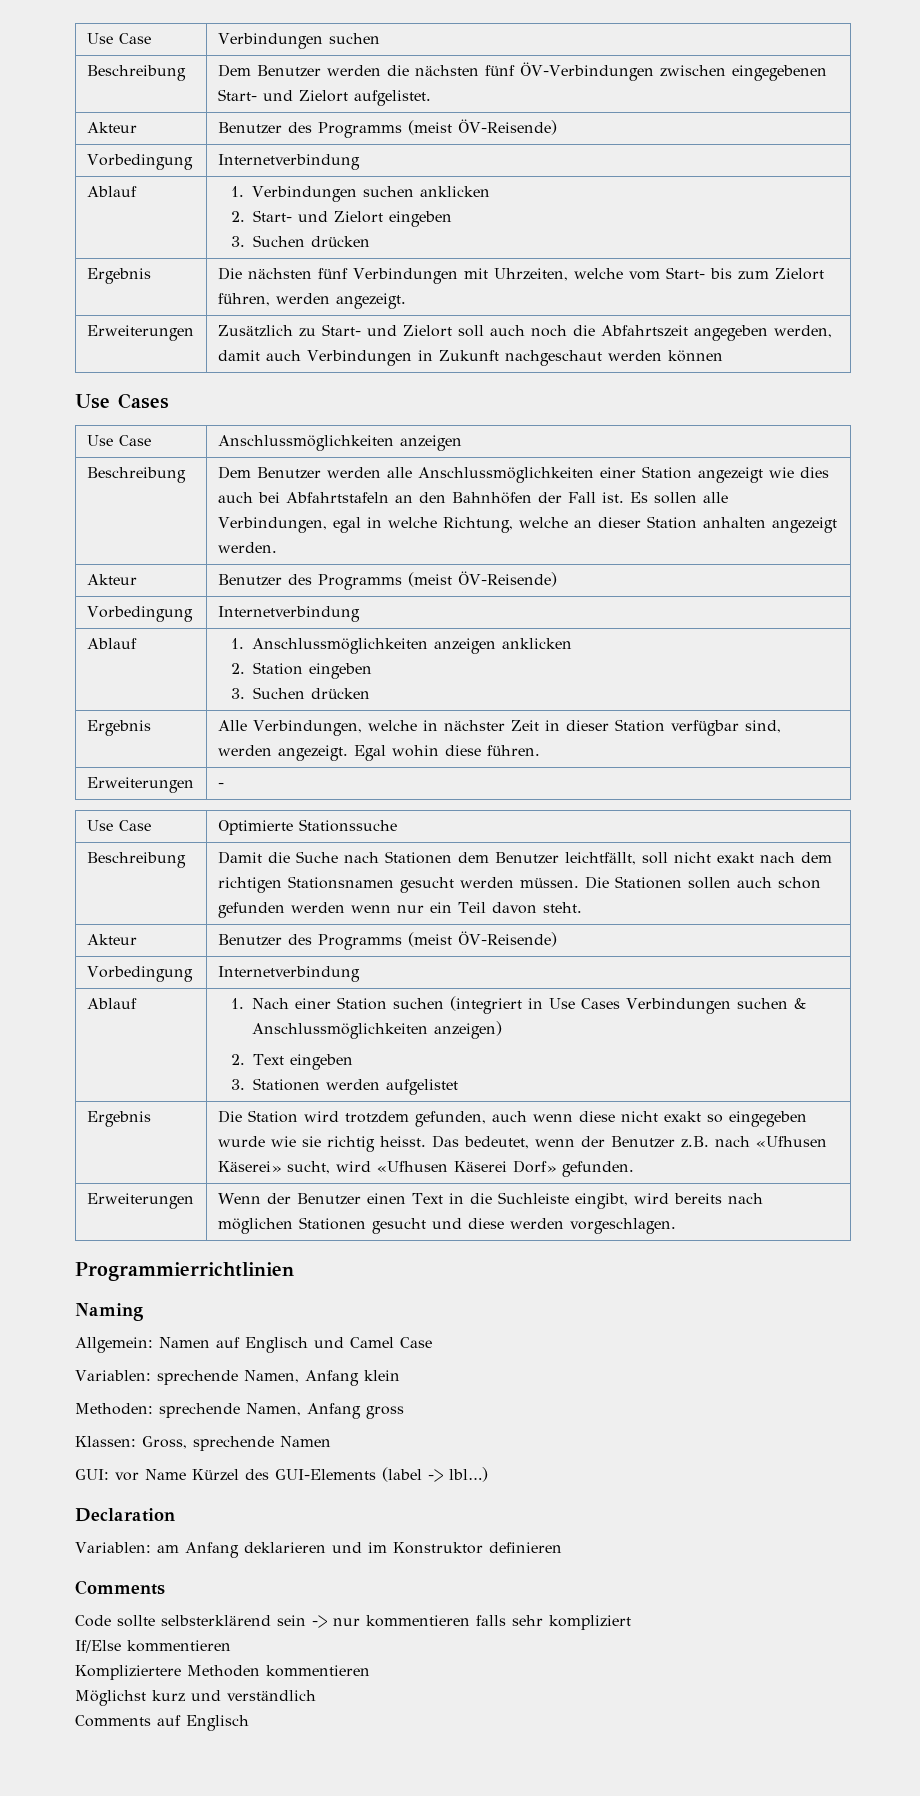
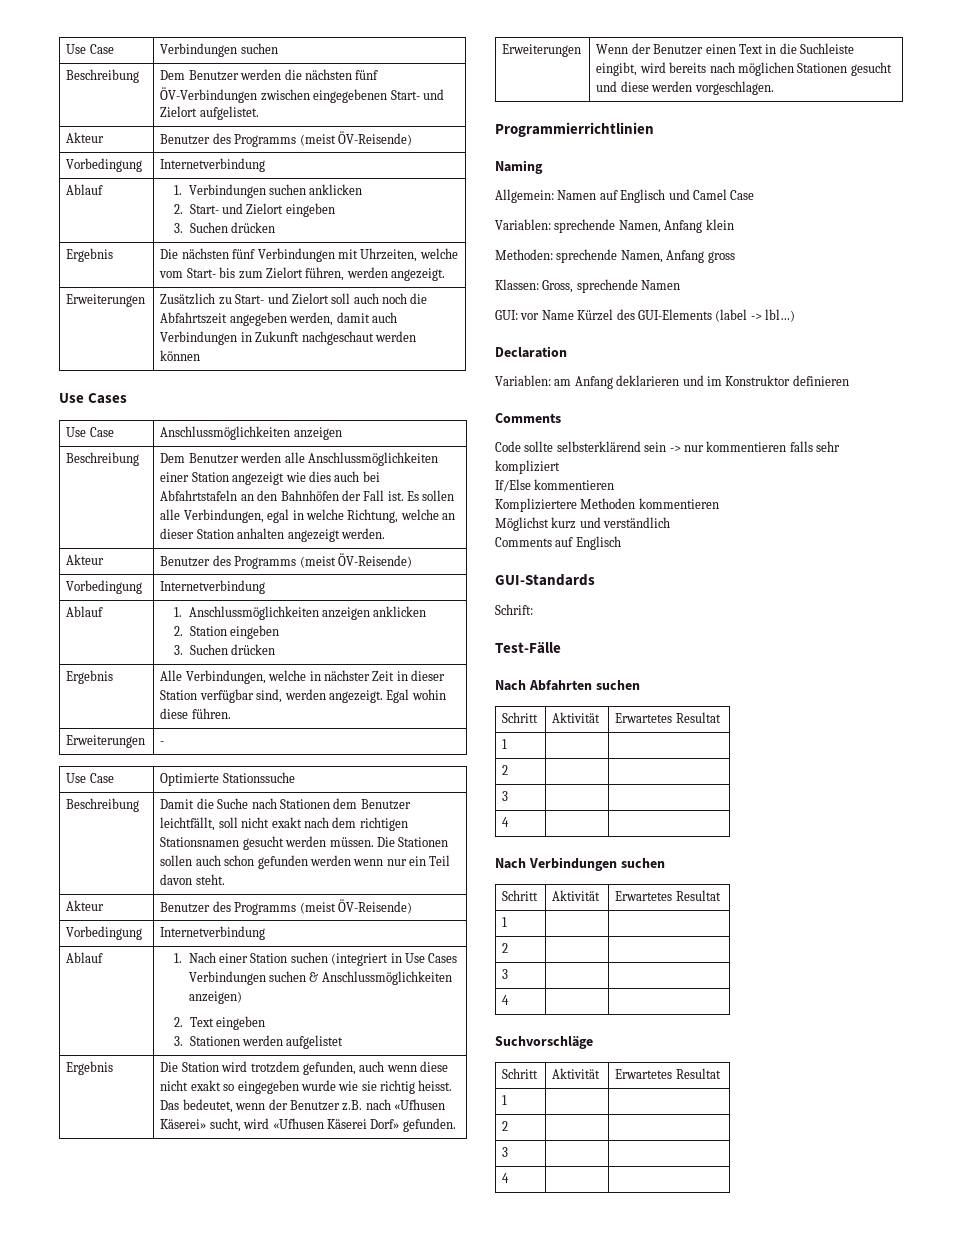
(249, 1723) none -> [495,574,595,586] [495,604,533,615] [495,642,561,654] [495,680,640,691] [502,712,539,723] [552,712,601,723] [615,712,721,723] [502,739,508,749] [502,765,509,775] [502,791,509,801] [502,817,510,827] [495,857,665,871] [502,890,539,901] [552,890,601,901] [615,890,721,901] [502,917,508,927] [502,943,509,953] [502,969,509,979] [502,995,510,1005] [495,1036,593,1049] [502,1068,539,1079] [552,1068,601,1079] [615,1068,721,1079] [502,1095,508,1105] [502,1121,509,1131] [502,1147,509,1157] [502,1173,510,1183] // GUI-Standards // Schrift: // Test-Fälle // Nach Abfahrten suchen // Schritt | Aktivität | Erwartetes Resultat // 1 | | // 2 | | // 3 | | // 4 | | // Nach Verbindungen suchen // Schritt | Aktivität | Erwartetes Resultat // 1 | | // 2 | | // 3 | | // 4 | | // Suchvorschläge // Schritt | Aktivität | Erwartetes Resultat // 1 | | // 2 | | // 3 | | // 4 | |

